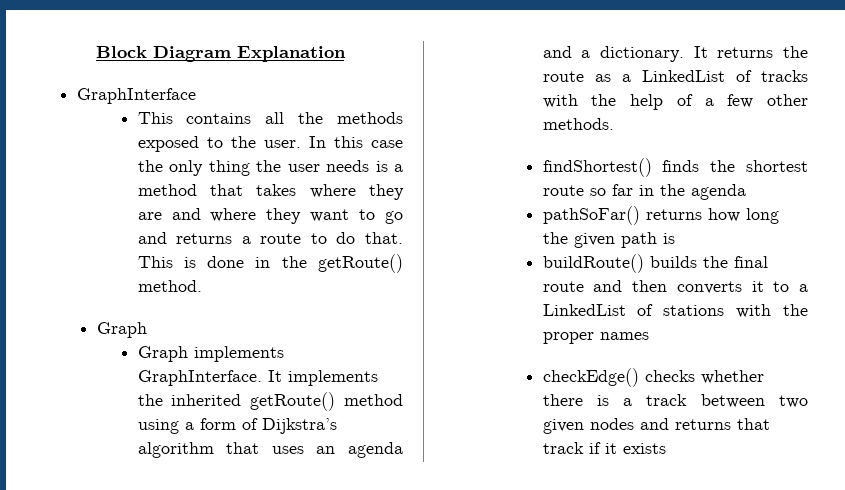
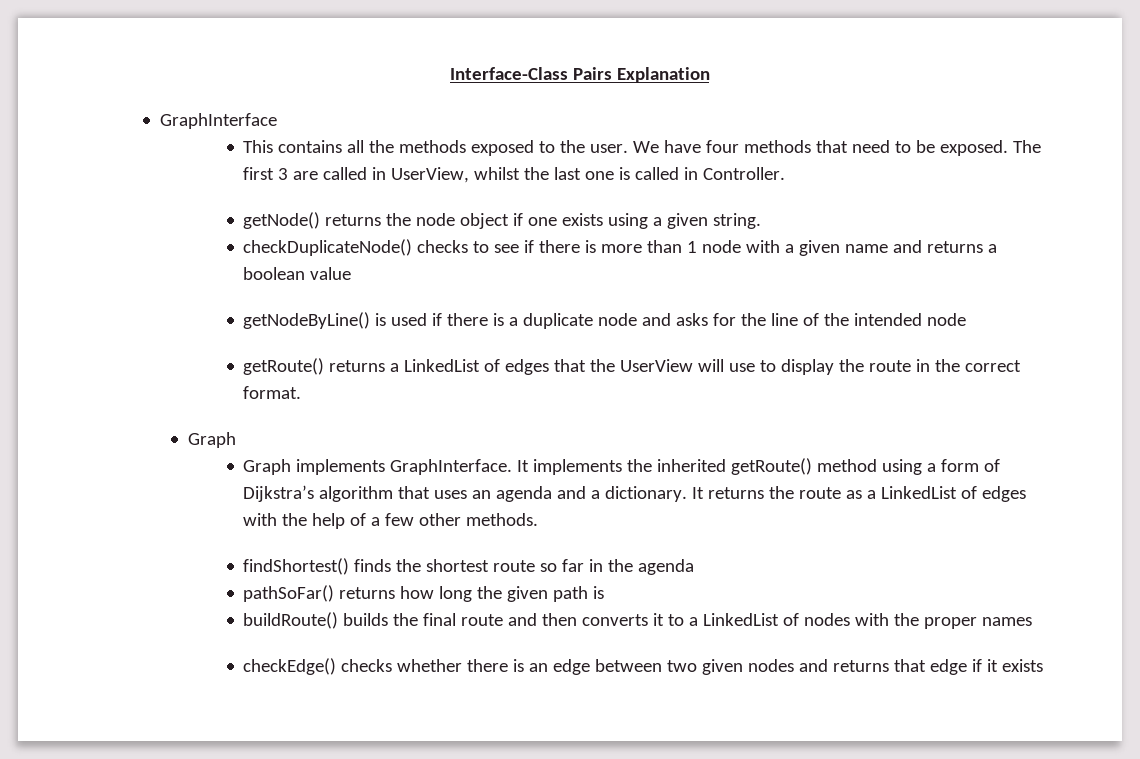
[95,46,231,62] Block Diagram -> [449,67,612,80] Interface-Class Pairs
[308,136,403,148] [137,160,403,176] [137,184,404,200] [137,208,404,224] [137,232,403,244] [137,254,403,273] [137,280,202,292] In this case the only thing the user needs is a method that takes where they are and where they want to go and returns a route to do that. This is done in the getRoute() method. -> [633,140,1042,156] [243,167,786,183] [243,212,762,229] [243,239,998,256] [243,267,352,280] [243,312,967,329] [243,358,1022,375] [243,386,302,399] We have four methods that need to be exposed. The first 3 are called in UserView, whilst the last one is called in Controller. // getNode() returns the node object if one exists using a given string. // checkDuplicateNode() checks to see if there is more than 1 node with a given name and returns a boolean value // getNodeByLine() is used if there is a duplicate node and asks for the line of the intended node // getRoute() returns a LinkedList of edges that the UserView will use to display the route in the correct format.
[761,70,808,82] tracks -> [982,486,1027,502] edges
[663,305,725,316] stations -> [804,613,851,626] nodes
[623,394,688,406] a track -> [529,659,591,675] an edge
[542,442,584,454] track -> [930,659,968,675] edge

